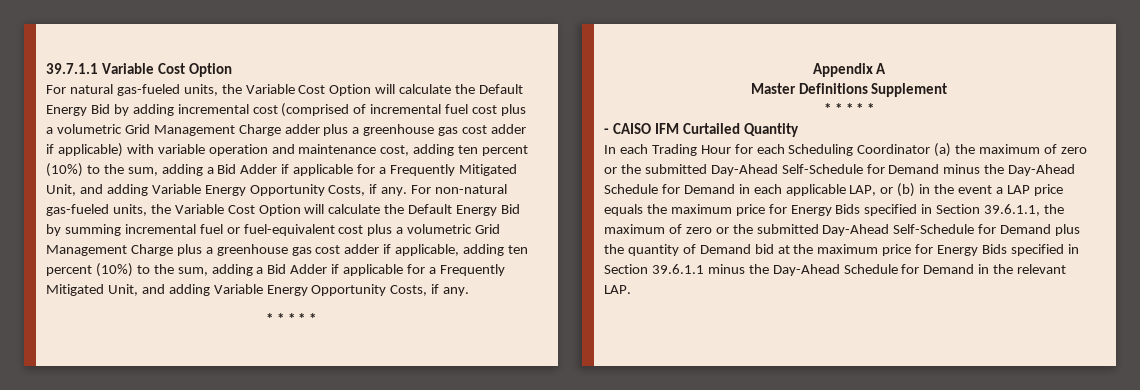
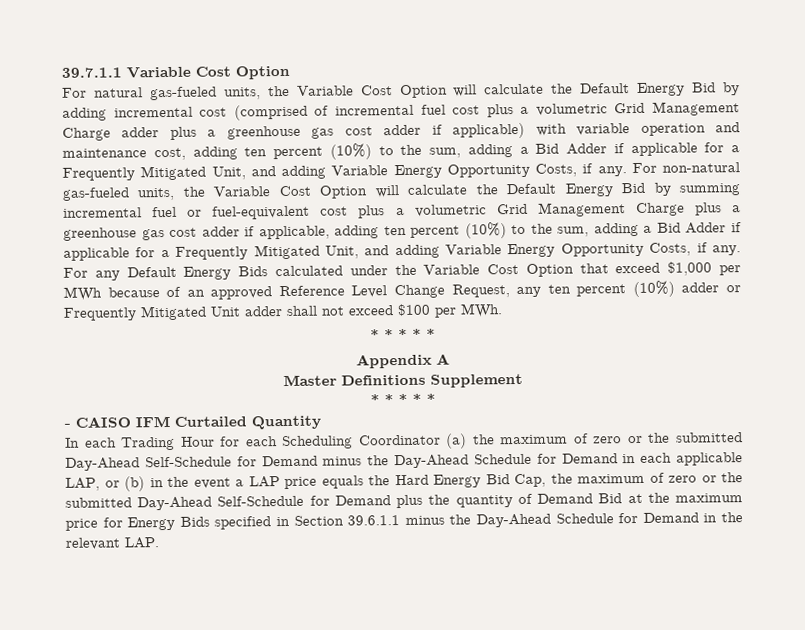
(470, 291) none -> [63,261,742,281] [63,280,741,301] [63,303,503,321] For any Default Energy Bids calculated under the Variable Cost Option that exceed $1,000 per MWh because of an approved Reference Level Change Request, any ten percent (10%) adder or Frequently Mitigated Unit adder shall not exceed $100 per MWh.
[670,204,1041,216] maximum price for Energy Bids specified in Section 39.6.1.1, -> [394,473,546,488] Hard Energy Bid Cap,
[754,244,774,254] bid -> [598,493,623,504] Bid

